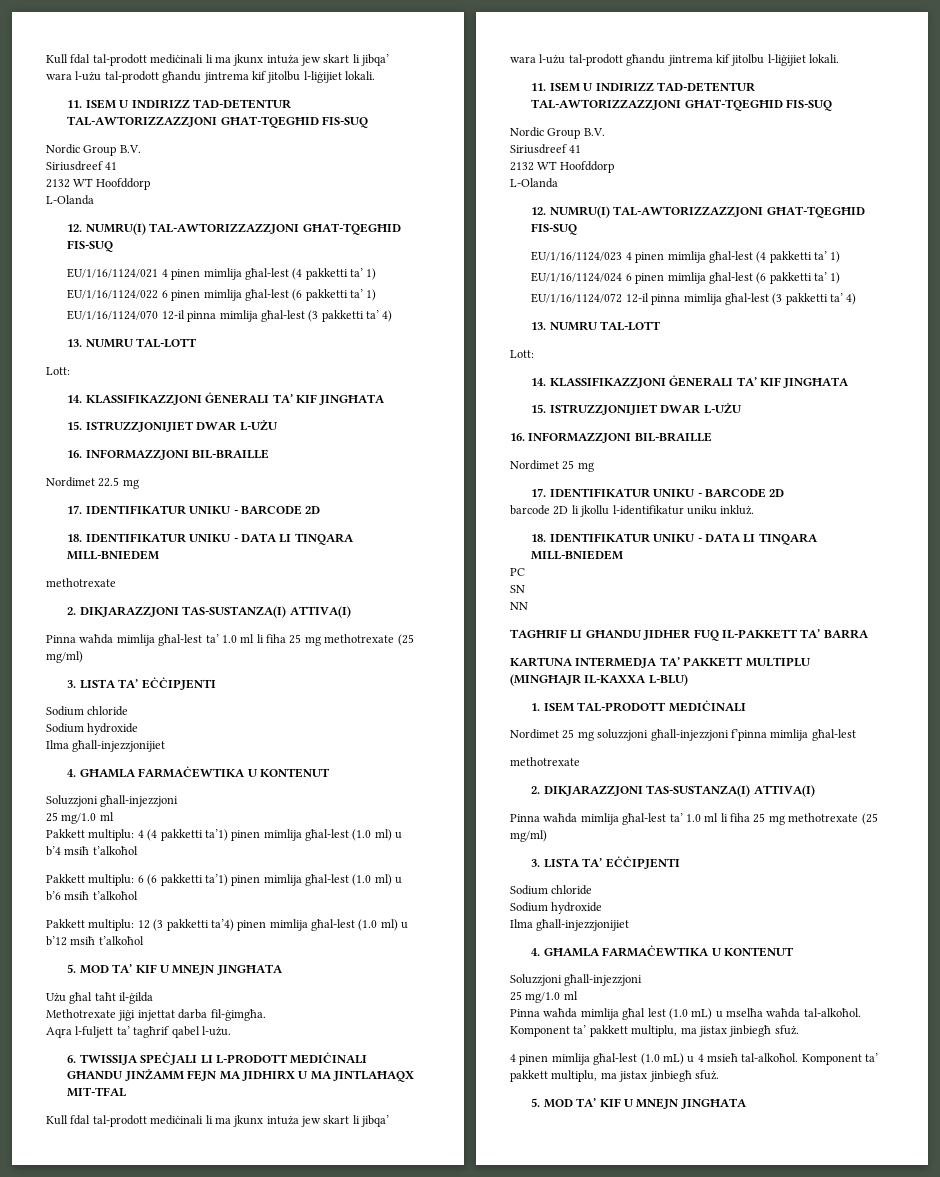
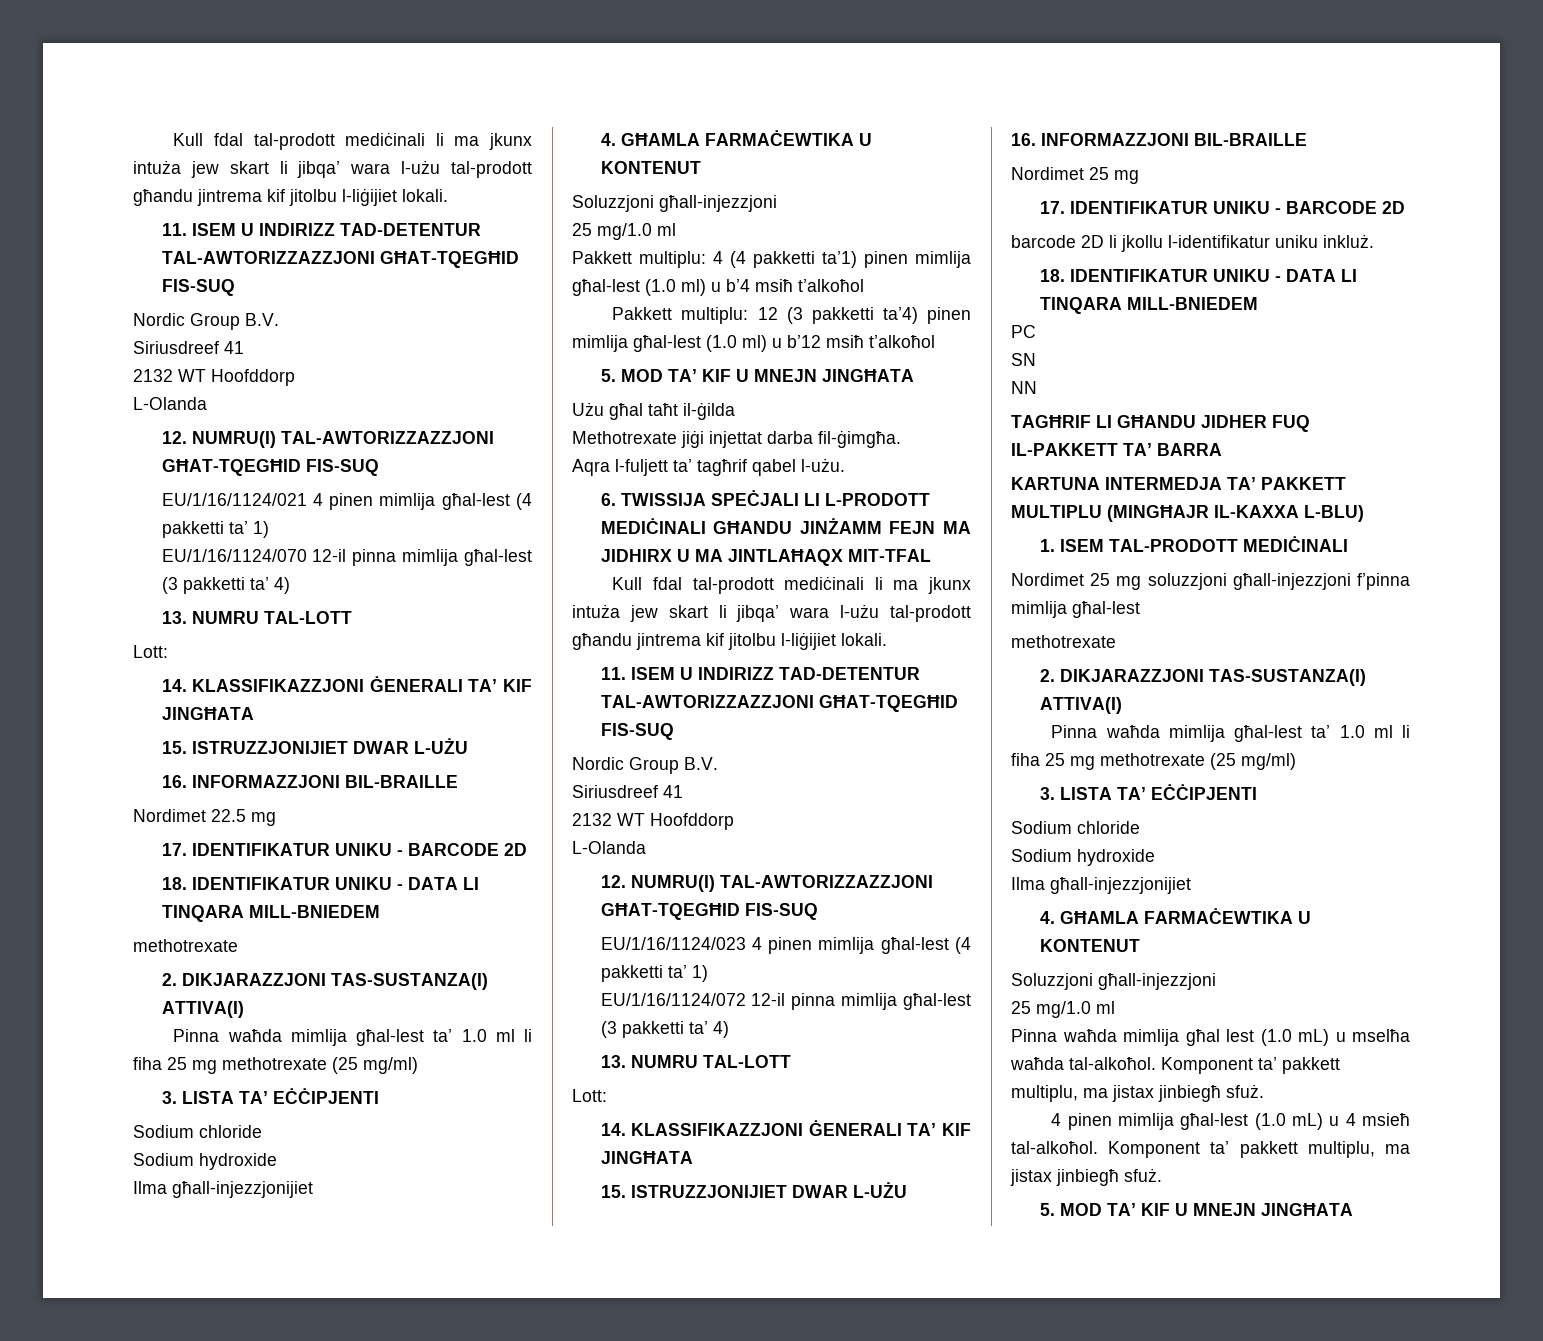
[67,289,377,301] // EU/1/16/1124/022 6 pinen mimlija għal-lest (6 pakketti ta’ 1) -> (269, 529) none
[46,874,403,886] [46,891,138,901] // Pakkett multiplu: 6 (6 pakketti ta’1) pinen mimlija għal-lest (1.0 ml) u b’6 msiħ t’alkoħol -> (864, 285) none
[531,272,841,284] // EU/1/16/1124/024 6 pinen mimlija għal-lest (6 pakketti ta’ 1) -> (708, 973) none

